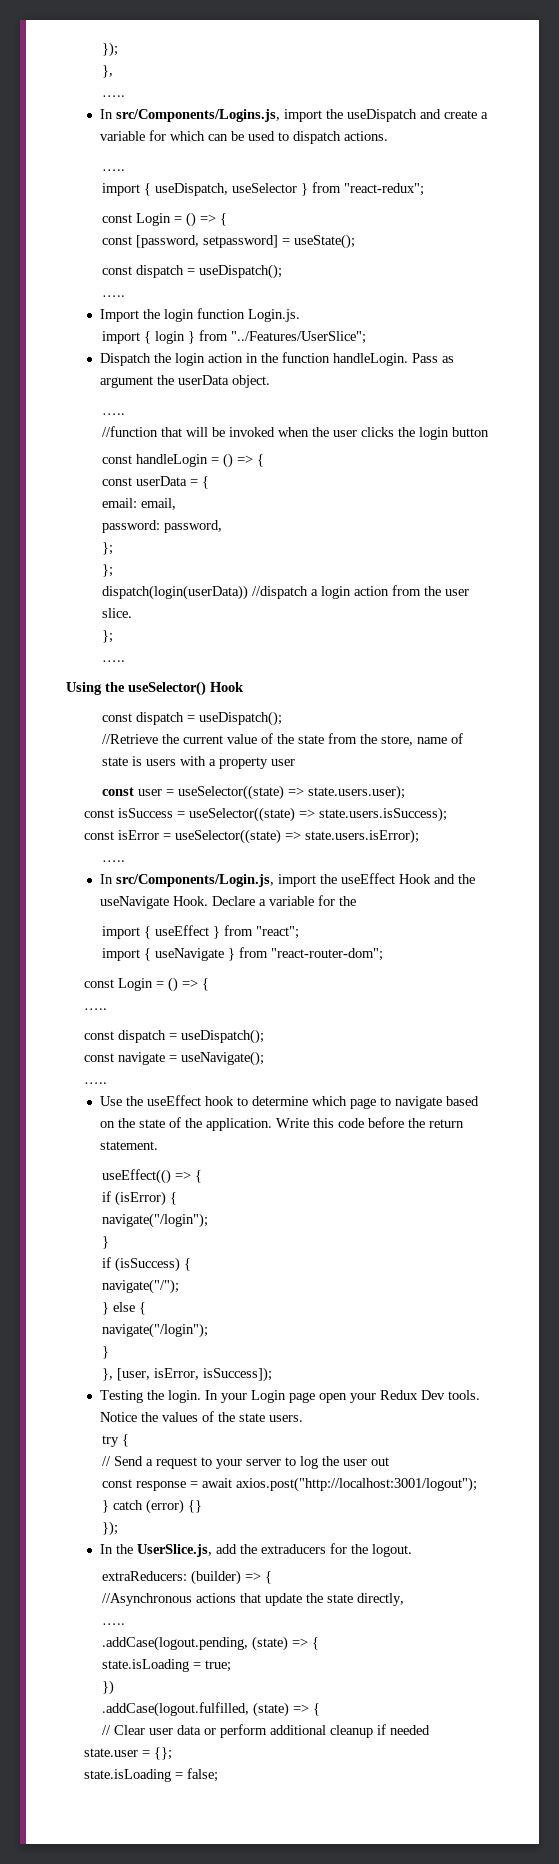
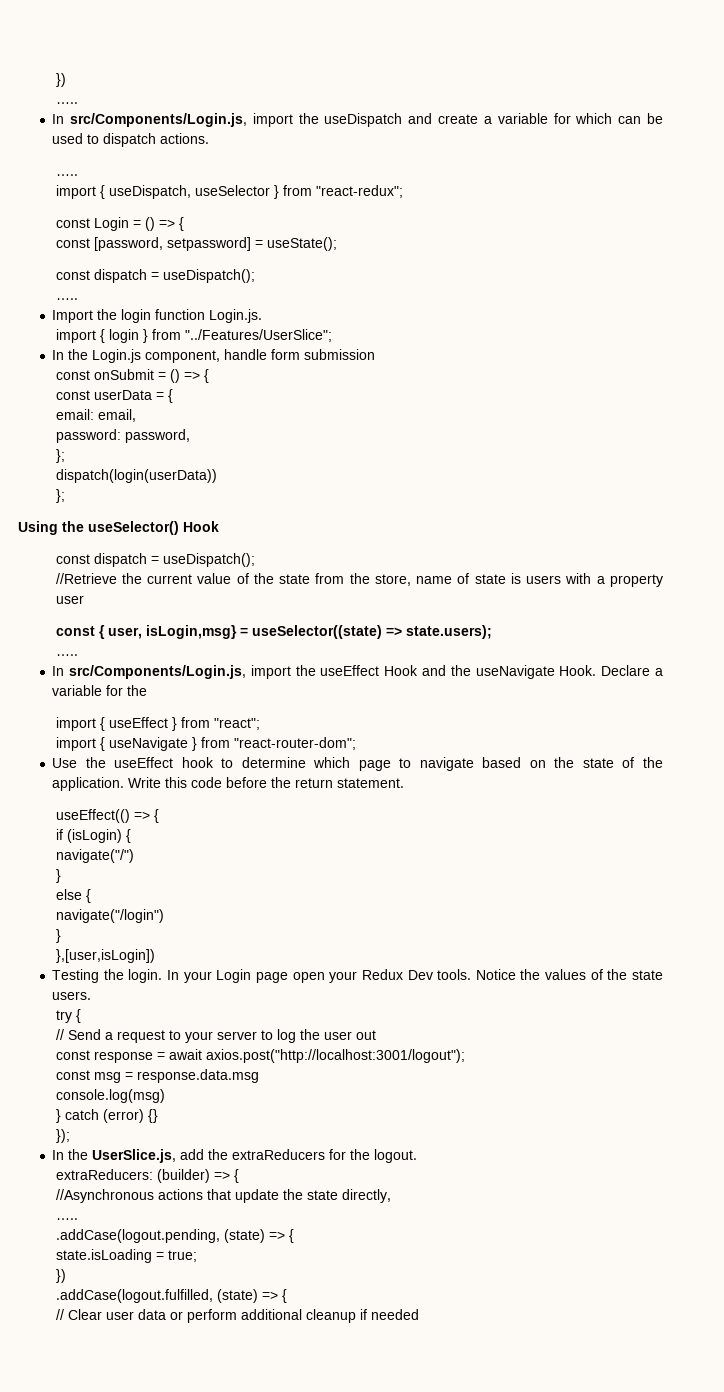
[102,42,119,57] [102,65,114,78] [102,95,126,97] [100,109,281,122] }); // }, // ….. // In src/Components/Logins.js, -> [55,73,66,87] [55,102,78,104] [52,113,248,127] }) // ….. // In src/Components/Login.js,
[100,352,455,366] [100,375,271,388] [102,413,126,415] [102,426,490,440] [102,454,209,467] Dispatch the login action in the function handleLogin. Pass as argument the userData object. // ….. // //function that will be invoked when the user clicks the login button // const handleLogin -> [52,349,376,363] [55,369,154,380] In the Login.js component, handle form submission // const onSubmit
[102,564,114,577] // }; -> (65, 456) none
[252,585,470,599] [102,608,133,618] [102,630,114,643] [102,660,126,662] //dispatch a login action from the user slice. // }; // ….. -> [55,489,65,503] // };
[138,785,406,800] [84,807,448,822] [84,829,420,844] user = useSelector((state) => state.users.user); // const isSuccess = useSelector((state) => state.users.isSuccess); // const isError = useSelector((state) => state.users.isError); -> [98,625,492,639] { user, isLogin,msg} = useSelector((state) => state.users);
[84,977,210,992] [84,1008,108,1010] [84,1029,265,1044] [84,1051,265,1066] [84,1082,108,1084] // const Login = () => { // ….. // const dispatch = useDispatch(); // const navigate = useNavigate(); // ….. -> (356, 743) none
[115,1191,178,1206] [102,1213,209,1228] [102,1236,110,1249] [102,1257,192,1272] [102,1279,180,1294] [102,1302,110,1315] (isError) { // navigate("/login"); // } // if (isSuccess) { // navigate("/"); // } -> [66,829,131,843] [55,849,134,863] [55,869,61,883] (isLogin) { // navigate("/") // } //
[102,1323,209,1338] [102,1346,110,1359] [102,1367,273,1382] navigate("/login"); // } // }, [user, isError, isSuccess]); -> [55,909,164,923] [55,929,61,943] [55,949,155,963] navigate("/login") // } // },[user,isLogin])
(478, 1484) none -> [55,1069,259,1083] [55,1089,165,1103] // const msg = response.data.msg // console.log(msg)
[261,1544,327,1554] extraducers -> [232,1149,326,1160] extraReducers
[84,1747,173,1760] [84,1768,219,1782] // state.user = {}; // state.isLoading = false; -> (419, 1314) none

